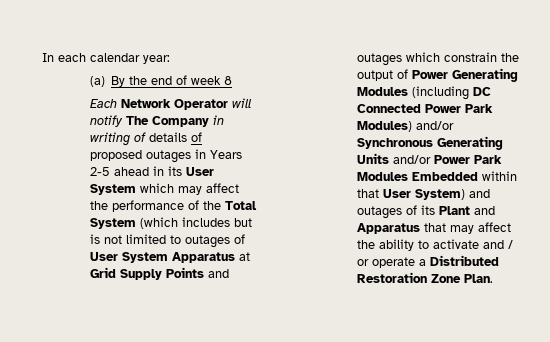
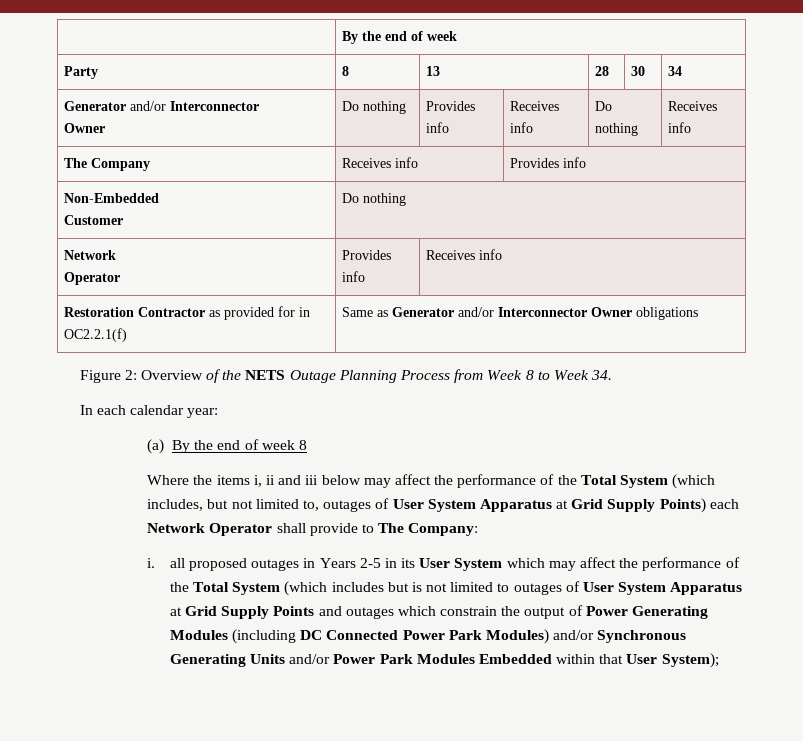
(41, 57) none -> [341,31,457,44] [63,66,98,79] [341,66,349,76] [425,66,440,76] [594,66,609,76] [630,66,645,76] [667,66,682,76] [63,101,259,111] [63,123,105,133] [341,101,406,114] [425,101,475,111] [425,122,449,133] [509,101,559,111] [509,122,533,133] [594,101,612,111] [594,123,638,136] [667,101,717,111] [667,122,691,133] [63,158,150,171] [341,157,418,168] [509,157,586,168] [63,193,159,203] [63,215,123,225] [341,193,406,206] [63,250,116,260] [63,272,120,285] [341,250,391,260] [341,271,365,282] [425,249,502,260] [63,306,310,320] [63,328,127,342] [341,307,698,320] [79,369,613,383] | By the end of week // Party | 8 | 13 | 28 | 30 | 34 // Generator and/or Interconnector // Owner | Do nothing | Provides info | Receives info | Do nothing | Receives info // The Company | Receives info | Provides info // Non-Embedded // Customer | Do nothing // Network // Operator | Provides info | Receives info // Restoration Contractor as provided for in OC2.2.1(f) | Same as Generator and/or Interconnector Owner obligations // Figure 2: Overview of the NETS Outage Planning Process from Week 8 to Week 34. //
[89,98,252,110] [89,115,224,127] [89,132,202,146] Each Network Operator will notify The Company in writing of details of -> [147,474,716,489] [147,498,739,513] [147,523,479,536] [147,558,185,568] Where the items i, ii and iii below may affect the performance of the Total System (which includes, but not limited to, outages of User System Apparatus at Grid Supply Points) each Network Operator shall provide to The Company: // i. all
[113,167,149,176] ahead -> (381, 563) none
[414,189,490,200] [356,205,495,219] [356,222,511,234] [356,239,513,251] [356,255,499,268] [356,272,493,283] System) and outages of its Plant and Apparatus that may affect the ability to activate and / or operate a Distributed Restoration Zone Plan. -> [661,653,719,668] System);

